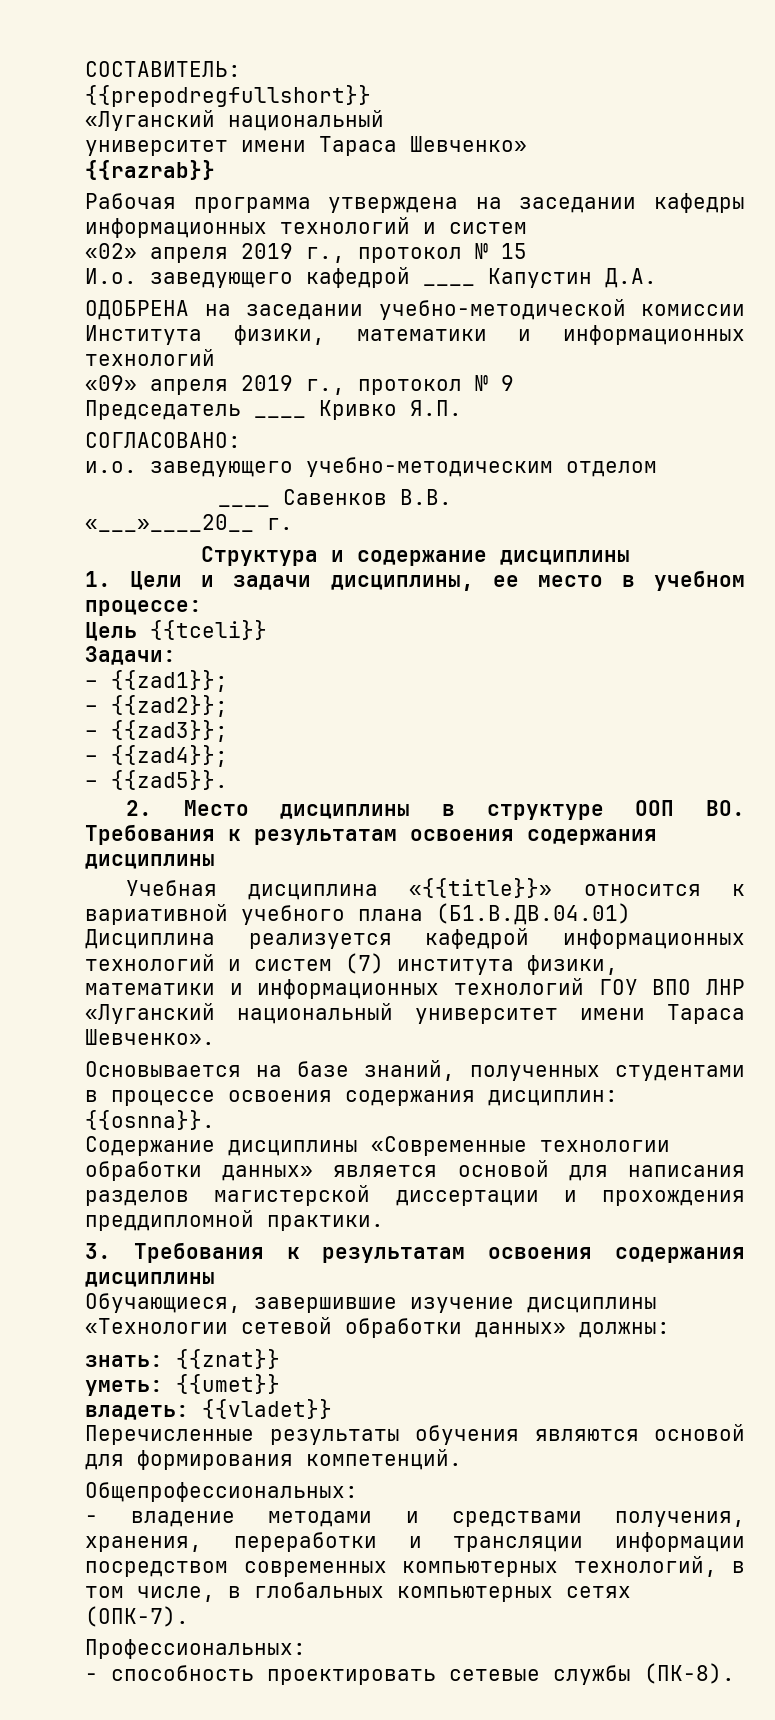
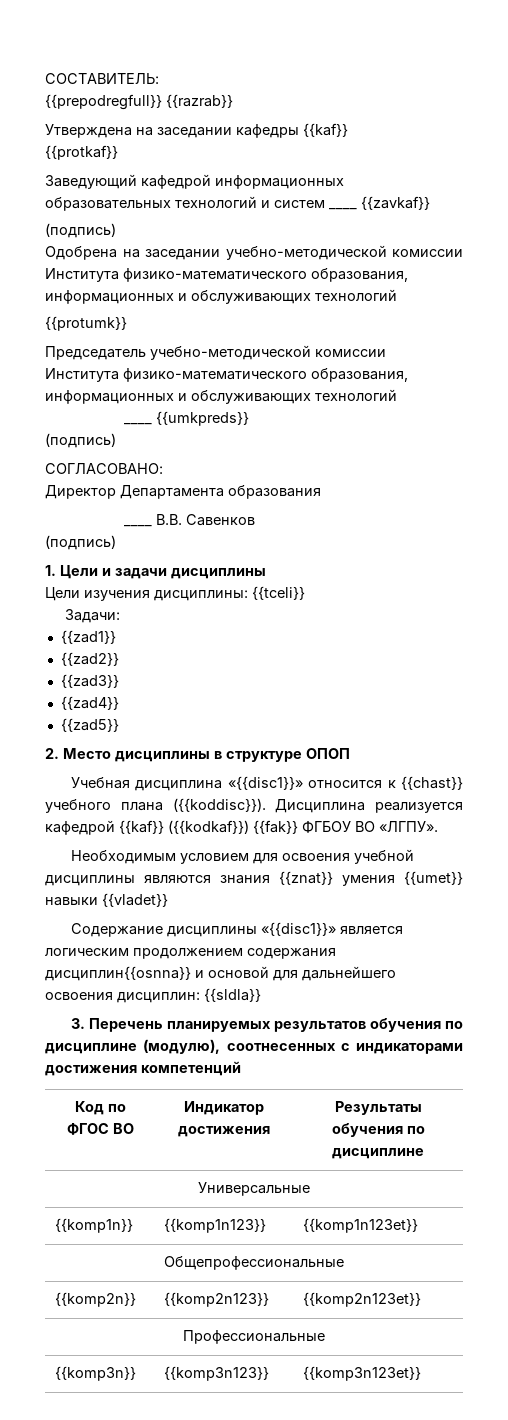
[85,85,371,107] [85,110,384,131] [85,136,527,156] [85,160,215,180] [85,193,746,213] [85,217,527,238] [85,243,527,263] [85,267,657,288] [85,300,189,320] {{prepodregfullshort}} // «Луганский национальный // университет имени Тараса Шевченко» // {{razrab}} // Рабочая программа утверждена на заседании кафедры информационных технологий и систем // «02» апреля 2019 г., протокол № 15 // И.о. заведующего кафедрой ____ Капустин Д.А. // ОДОБРЕНА -> [45,94,233,110] [45,123,348,138] [45,145,118,160] [45,174,344,189] [45,196,325,211] [329,196,430,210] [45,223,116,238] [45,246,117,260] {{prepodregfull}} {{razrab}} // Утверждена на заседании кафедры {{kaf}} // {{protkaf}} // Заведующий кафедрой информационных образовательных технологий и систем ____ {{zavkaf}} // (подпись) // Одобрена
[233,325,745,345] [85,349,215,366] [85,375,514,395] [85,400,462,420] [85,432,241,448] [85,457,657,477] [217,505,270,507] физики, математики и информационных технологий // «09» апреля 2019 г., протокол № 9 // Председатель ____ Кривко Я.П. // СОГЛАСОВАНО: // и.о. заведующего учебно-методическим отделом // ____ -> [123,268,408,282] [45,289,397,304] [45,316,127,331] [45,345,386,360] [45,368,408,382] [45,389,397,404] [123,411,249,426] [45,433,116,448] [45,463,163,474] [45,485,321,499] [123,525,152,527] [155,514,182,525] физико-математического образования, информационных и обслуживающих технологий // {{protumk}} // Председатель учебно-методической комиссии Института физико-математического образования, информационных и обслуживающих технологий // ____ {{umkpreds}} // (подпись) // СОГЛАСОВАНО: // Директор Департамента образования // ____ В.В.
[399,489,452,505] [85,514,293,532] [200,546,630,566] [85,570,745,591] [85,600,202,616] [85,620,267,641] [85,646,176,665] [85,670,228,692] [85,695,228,717] [85,720,228,742] [85,745,228,767] [85,770,228,790] В.В. // «___»____20__ г. // Структура и содержание дисциплины // 1. Цели и задачи дисциплины, ее место в учебном процессе: // Цель {{tceli}} // Задачи: // – {{zad1}}; // – {{zad2}}; // – {{zad3}}; // – {{zad4}}; // – {{zad5}}. -> [45,535,116,550] [45,565,266,579] [45,586,305,601] [64,609,120,623] [60,630,116,644] [60,652,119,666] [60,674,119,688] [60,696,119,710] [60,718,119,732] // (подпись) // 1. Цели и задачи дисциплины // Цели изучения дисциплины: {{tceli}} // Задачи: // {{zad1}} // {{zad2}} // {{zad3}} // {{zad4}} // {{zad5}}
[635,800,745,816] [85,824,657,845] [85,854,215,869] ООП ВО. Требования к результатам освоения содержания дисциплины -> [306,748,350,759] ОПОП
[409,878,553,898] «{{title}}» -> [227,776,303,790] «{{disc1}}»
[85,904,228,925] вариативной -> [400,776,463,790] {{chast}}
[436,903,631,925] (Б1.В.ДВ.04.01) -> [172,798,266,812] ({{koddisc}}).
[563,929,745,949] [85,953,618,975] [85,978,745,999] [85,1003,745,1024] [85,1029,215,1045] [85,1060,745,1081] [85,1090,618,1106] [85,1110,215,1130] [85,1136,670,1156] [85,1160,745,1181] [85,1185,745,1206] [85,1210,384,1231] [85,1242,745,1263] [85,1272,215,1287] [85,1293,657,1313] [85,1317,670,1338] [85,1349,280,1369] [85,1374,280,1396] [85,1399,332,1420] [85,1424,745,1445] [85,1449,462,1470] [85,1482,358,1502] [85,1511,745,1527] [85,1532,745,1552] [85,1556,745,1577] [85,1582,631,1602] [85,1606,189,1627] [85,1639,306,1659] [85,1663,735,1685] информационных технологий и систем (7) института физики, математики и информационных технологий ГОУ ВПО ЛНР «Луганский национальный университет имени Тараса Шевченко». // Основывается на базе знаний, полученных студентами в процессе освоения содержания дисциплин: {{osnna}}. // Содержание дисциплины «Современные технологии обработки данных» является основой для написания разделов магистерской диссертации и прохождения преддипломной практики. // 3. Требования к результатам освоения содержания дисциплины // Обучающиеся, завершившие изучение дисциплины «Технологии сетевой обработки данных» должны: // знать: {{znat}} // уметь: {{umet}} // владеть: {{vladet}} // Перечисленные результаты обучения являются основой для формирования компетенций. // Общепрофессиональных: // - владение методами и средствами получения, хранения, переработки и трансляции информации посредством современных компьютерных технологий, в том числе, в глобальных компьютерных сетях (ОПК-7). // Профессиональных: // - способность проектировать сетевые службы (ПК-8). -> [119,820,438,834] [70,849,414,864] [45,871,463,886] [45,893,168,907] [70,922,403,937] [45,948,336,959] [45,966,396,981] [45,988,261,1003] [70,1018,463,1032] [45,1039,463,1054] [45,1061,241,1076] [74,1101,126,1115] [66,1123,134,1135] [184,1101,264,1115] [178,1126,270,1137] [334,1101,422,1115] [331,1123,425,1137] [332,1148,424,1159] [198,1182,310,1196] [54,1218,133,1233] [163,1218,266,1233] [302,1218,418,1233] [164,1256,344,1270] [54,1292,136,1307] [163,1292,269,1307] [302,1292,421,1307] [183,1330,325,1344] [54,1366,136,1381] [163,1366,269,1381] [302,1366,421,1381] {{kaf}} ({{kodkaf}}) {{fak}} ФГБОУ ВО «ЛГПУ». // Необходимым условием для освоения учебной дисциплины являются знания {{znat}} умения {{umet}} навыки {{vladet}} // Содержание дисциплины «{{disc1}}» является логическим продолжением содержания дисциплин{{osnna}} и основой для дальнейшего освоения дисциплин: {{sldla}} // 3. Перечень планируемых результатов обучения по дисциплине (модулю), соотнесенных с индикаторами достижения компетенций // Код по ФГОС ВО | Индикатор достижения | Результаты обучения по дисциплине // Универсальные // {{komp1n}} | {{komp1n123}} | {{komp1n123et}} // Общепрофессиональные // {{komp2n}} | {{komp2n123}} | {{komp2n123et}} // Профессиональные // {{komp3n}} | {{komp3n123}} | {{komp3n123et}}

